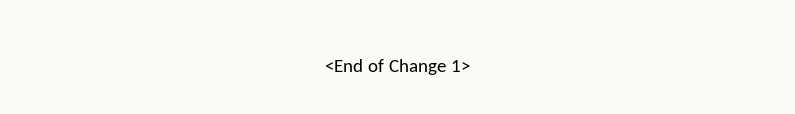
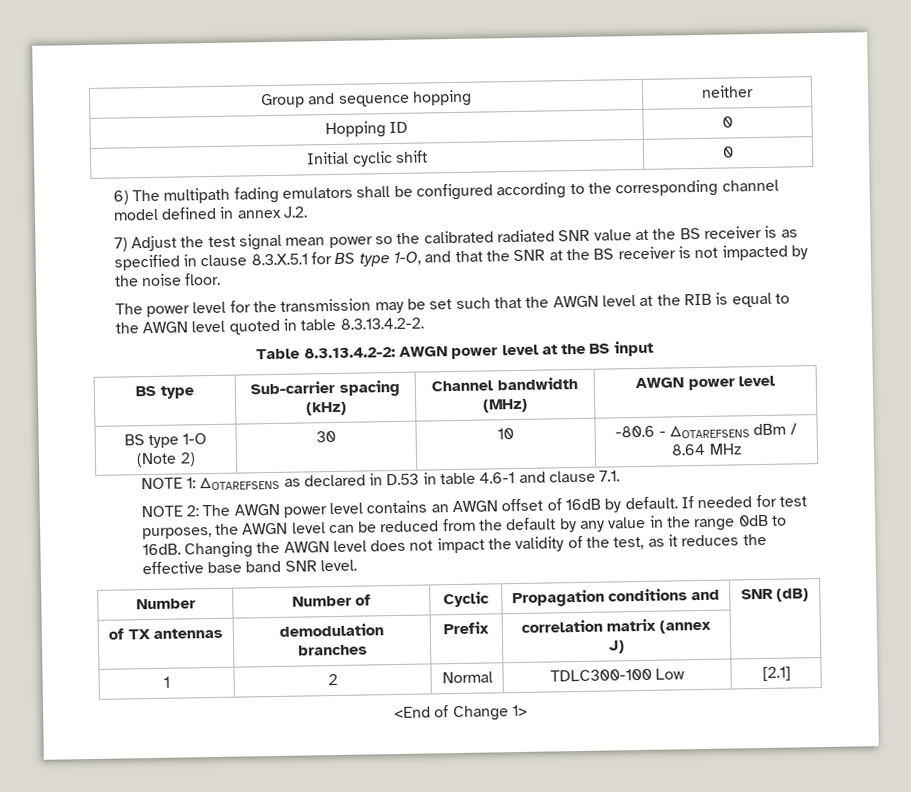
(325, 65) none -> [261,89,472,109] [701,85,754,98] [324,121,409,139] [722,116,733,128] [306,150,428,167] [722,146,734,158] [112,179,779,205] [112,206,309,221] [113,225,798,252] [113,244,808,271] [113,272,222,287] [114,292,790,318] [114,317,424,335] [256,340,654,360] [135,385,195,399] [250,379,400,397] [305,401,347,416] [431,376,578,392] [483,398,528,413] [635,375,775,391] [123,433,208,449] [136,452,196,468] [316,430,336,443] [497,428,514,440] [615,423,797,439] [671,443,741,456] [140,470,621,491] [140,494,807,518] [141,514,787,540] [141,533,767,559] [141,559,357,575] [135,598,196,610] [291,594,372,607] [443,591,490,608] [511,588,721,608] [740,588,810,602] [108,627,223,640] [279,623,384,637] [297,644,368,656] [443,621,489,635] [520,618,712,634] [609,640,625,654] [163,676,170,688] [327,673,338,686] [441,671,493,684] [549,668,686,682] [761,666,791,682] Group and sequence hopping | neither // Hopping ID | 0 // Initial cyclic shift | 0 // 6) The multipath fading emulators shall be configured according to the corresponding channel model defined in annex J.2. // 7) Adjust the test signal mean power so the calibrated radiated SNR value at the BS receiver is as specified in clause 8.3.X.5.1 for BS type 1-O, and that the SNR at the BS receiver is not impacted by the noise floor. // The power level for the transmission may be set such that the AWGN level at the RIB is equal to the AWGN level quoted in table 8.3.13.4.2-2. // Table 8.3.13.4.2-2: AWGN power level at the BS input // BS type | Sub-carrier spacing (kHz) | Channel bandwidth (MHz) | AWGN power level // BS type 1-O (Note 2) | 30 | 10 | -80.6 - ΔOTAREFSENS dBm / 8.64 MHz // NOTE 1: ΔOTAREFSENS as declared in D.53 in table 4.6-1 and clause 7.1. // NOTE 2: The AWGN power level contains an AWGN offset of 16dB by default. If needed for test purposes, the AWGN level can be reduced from the default by any value in the range 0dB to 16dB. Changing the AWGN level does not impact the validity of the test, as it reduces the effective base band SNR level. // Number | Number of | Cyclic | Propagation conditions and | SNR (dB) // of TX antennas | demodulation branches | Prefix | correlation matrix (annex J) | // 1 | 2 | Normal | TDLC300-100 Low | [2.1] //

